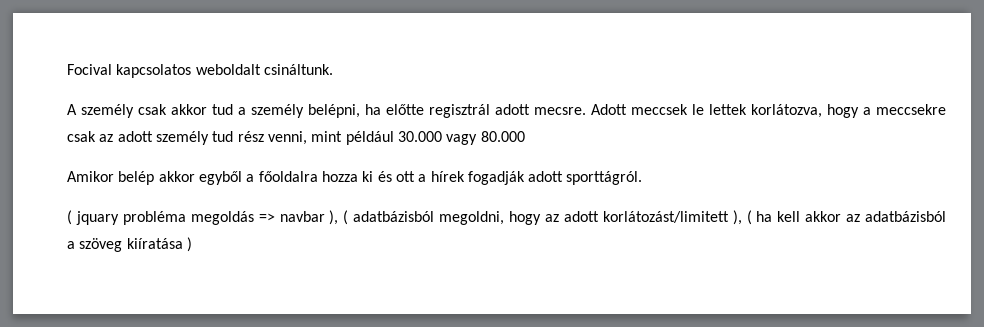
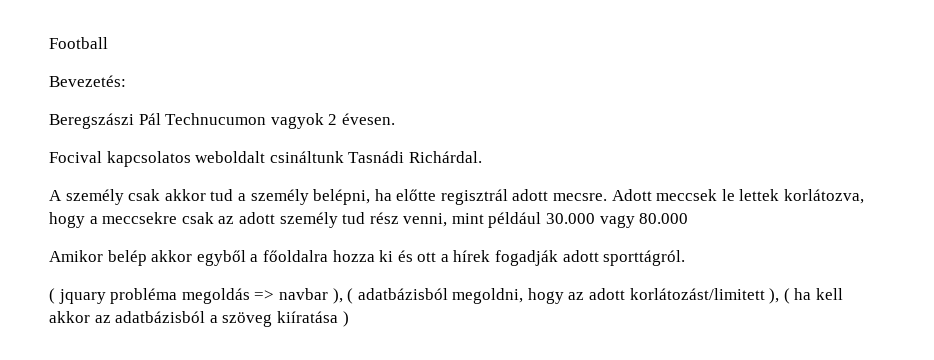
[67,64,333,78] Focival kapcsolatos weboldalt csináltunk. -> [49,37,108,49] [49,75,126,87] [49,113,395,129] [49,151,482,167] Football // Bevezetés: // Beregszászi Pál Technucumon vagyok 2 évesen. // Focival kapcsolatos weboldalt csináltunk Tasnádi Richárdal.

